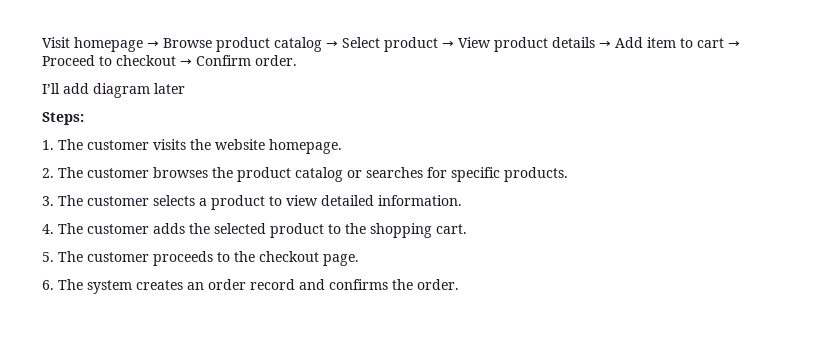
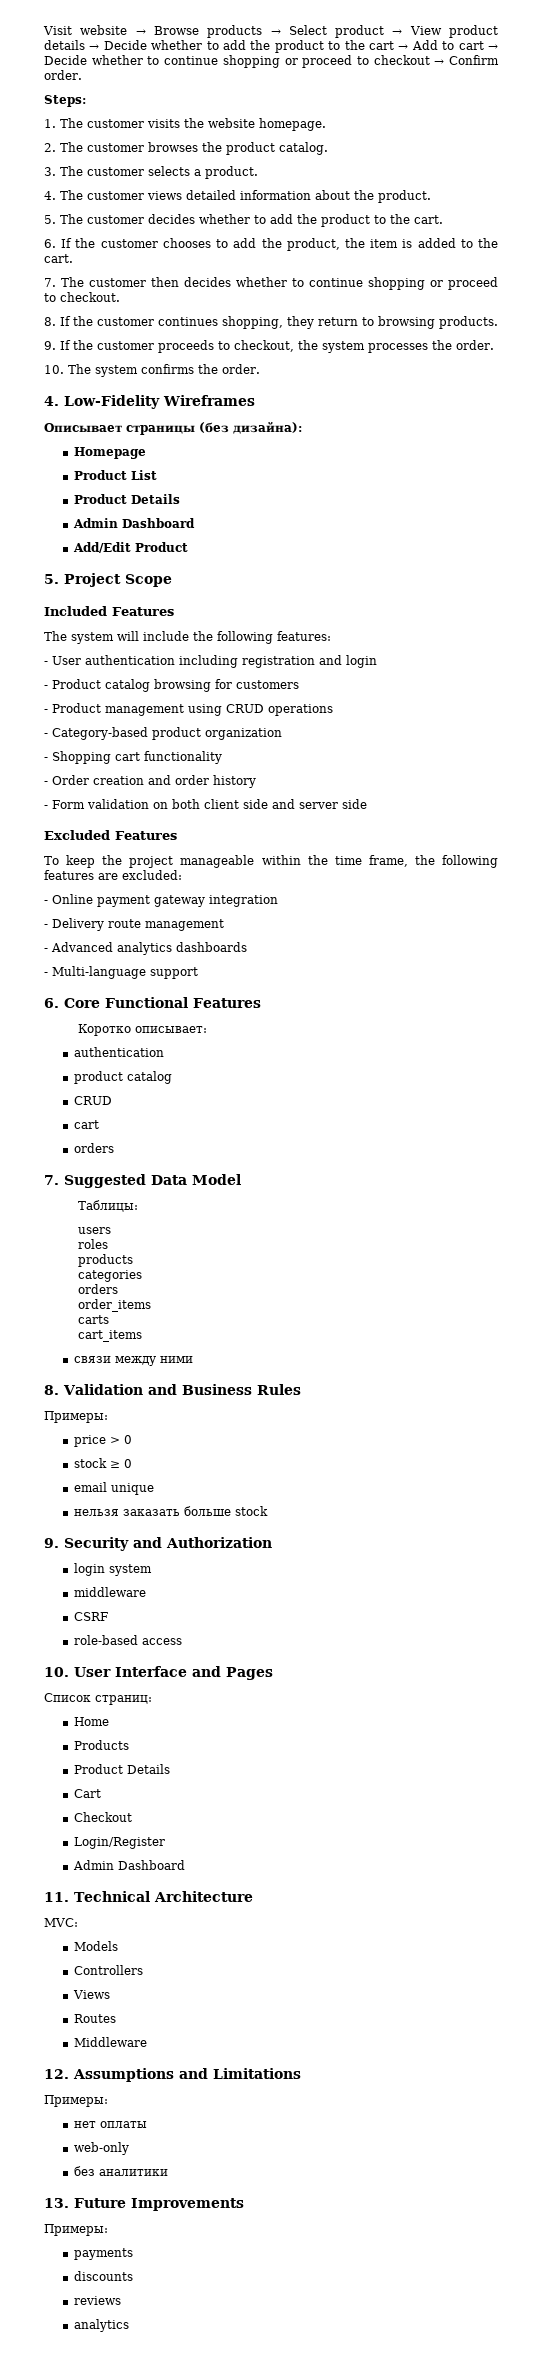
[74,37,143,52] homepage -> [80,25,128,35] website
[216,37,322,52] product catalog -> [207,25,263,38] products
[615,37,740,48] [42,55,95,66] Add item to cart → Proceed -> [103,40,498,53] [44,55,353,68] Decide whether to add the product to the cart → Add to cart → Decide whether to continue shopping or proceed
[42,83,185,98] // I’ll add diagram later -> (82, 75) none
[295,167,568,182] catalog or searches for specific products. -> [279,142,328,155] catalog.
[211,195,462,210] [42,223,467,238] [42,251,359,266] [42,279,459,294] product to view detailed information. // 4. The customer adds the selected product to the shopping cart. // 5. The customer proceeds to the checkout page. // 6. The system creates an order record and confirms the order. -> [205,166,258,179] [44,190,431,203] [44,214,443,227] [44,238,499,251] [44,254,73,263] [44,277,498,290] [44,292,120,302] [44,316,498,329] [44,340,494,353] [44,364,260,377] [44,395,255,409] [44,421,302,435] [73,447,146,459] [73,470,157,480] [73,494,180,504] [72,518,195,528] [72,542,188,553] [44,573,172,587] [44,606,174,616] [44,631,331,644] [44,655,377,668] [44,679,299,692] [44,703,333,716] [44,727,282,740] [44,751,222,764] [44,775,256,788] [44,799,367,809] [44,830,177,840] [44,855,499,868] [44,870,182,880] [44,894,278,907] [44,918,224,931] [44,942,247,955] [44,966,198,979] [44,997,261,1008] [78,1024,208,1036] [73,1047,164,1057] [73,1071,172,1084] [73,1096,112,1105] [73,1120,99,1129] [73,1143,114,1153] [44,1174,241,1188] [78,1200,139,1212] [78,1227,112,1234] [78,1239,109,1249] [78,1254,134,1267] [78,1270,143,1282] [78,1284,119,1294] [78,1299,152,1312] [78,1315,110,1324] [78,1330,143,1342] [73,1356,193,1366] [44,1384,301,1395] [44,1411,108,1423] [73,1435,132,1447] [73,1458,132,1468] [73,1482,154,1495] [73,1506,268,1516] [44,1537,272,1551] [73,1563,152,1576] [73,1587,146,1597] [73,1612,108,1621] [73,1635,182,1645] [44,1666,273,1680] [44,1693,152,1705] [73,1717,109,1726] [73,1740,129,1750] [73,1764,170,1774] [73,1789,101,1798] [73,1812,132,1822] [73,1837,165,1849] [72,1860,185,1870] [44,1891,253,1902] [44,1918,78,1927] [73,1941,118,1951] [73,1965,143,1975] [72,1990,110,1999] [73,2014,116,2023] [73,2037,147,2047] [44,2068,301,2082] [44,2095,108,2107] [73,2121,147,2128] [73,2142,129,2155] [73,2166,168,2176] [44,2198,244,2211] [44,2224,108,2236] [73,2248,133,2260] [73,2271,133,2281] [73,2296,121,2305] [73,2319,129,2332] product. // 4. The customer views detailed information about the product. // 5. The customer decides whether to add the product to the cart. // 6. If the customer chooses to add the product, the item is added to the cart. // 7. The customer then decides whether to continue shopping or proceed to checkout. // 8. If the customer continues shopping, they return to browsing products. // 9. If the customer proceeds to checkout, the system processes the order. // 10. The system confirms the order. // 4. Low-Fidelity Wireframes // Описывает страницы (без дизайна): // Homepage // Product List // Product Details // Admin Dashboard // Add/Edit Product // 5. Project Scope // Included Features // The system will include the following features: // - User authentication including registration and login // - Product catalog browsing for customers // - Product management using CRUD operations // - Category-based product organization // - Shopping cart functionality // - Order creation and order history // - Form validation on both client side and server side // Excluded Features // To keep the project manageable within the time frame, the following features are excluded: // - Online payment gateway integration // - Delivery route management // - Advanced analytics dashboards // - Multi-language support // 6. Core Functional Features // Коротко описывает: // authentication // product catalog // CRUD // cart // orders // 7. Suggested Data Model // Таблицы: // users // roles // products // categories // orders // order_items // carts // cart_items // связи между ними // 8. Validation and Business Rules // Примеры: // price > 0 // stock ≥ 0 // email unique // нельзя заказать больше stock // 9. Security and Authorization // login system // middleware // CSRF // role-based access // 10. User Interface and Pages // Список страниц: // Home // Products // Product Details // Cart // Checkout // Login/Register // Admin Dashboard // 11. Technical Architecture // MVC: // Models // Controllers // Views // Routes // Middleware // 12. Assumptions and Limitations // Примеры: // нет оплаты // web-only // без аналитики // 13. Future Improvements // Примеры: // payments // discounts // reviews // analytics

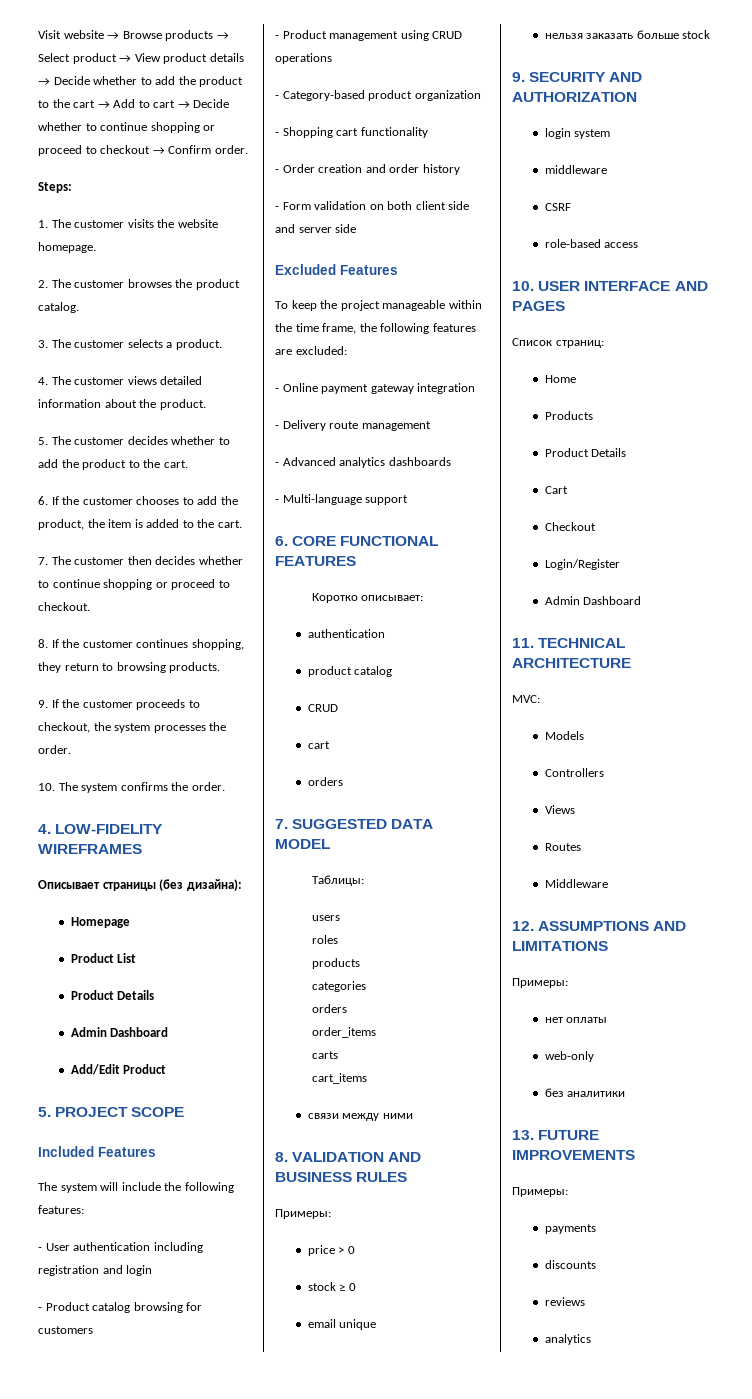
[64,395,255,409] Low-Fidelity Wireframes -> [55,824,164,834] [38,844,142,854] LOW-FIDELITY WIREFRAMES
[64,573,172,587] Project Scope -> [55,1107,185,1117] PROJECT SCOPE
[64,997,261,1008] Core Functional Features -> [292,536,439,546] [275,556,356,566] CORE FUNCTIONAL FEATURES
[64,1174,241,1188] Suggested Data Model -> [292,819,434,829] [275,839,330,849] SUGGESTED DATA MODEL
[63,1384,301,1395] Validation and Business Rules -> [292,1152,422,1162] [275,1172,408,1182] VALIDATION AND BUSINESS RULES
[64,1537,272,1551] Security and Authorization -> [529,72,643,82] [512,92,637,102] SECURITY AND AUTHORIZATION
[74,1666,273,1680] User Interface and Pages -> [538,281,708,291] [512,301,565,311] USER INTERFACE AND PAGES
[74,1891,253,1902] Technical Architecture -> [538,638,626,648] [512,658,631,668] TECHNICAL ARCHITECTURE
[73,2068,301,2082] Assumptions and Limitations -> [538,921,687,931] [512,941,608,951] ASSUMPTIONS AND LIMITATIONS
[74,2198,244,2211] Future Improvements -> [538,1130,600,1140] [512,1150,635,1160] FUTURE IMPROVEMENTS

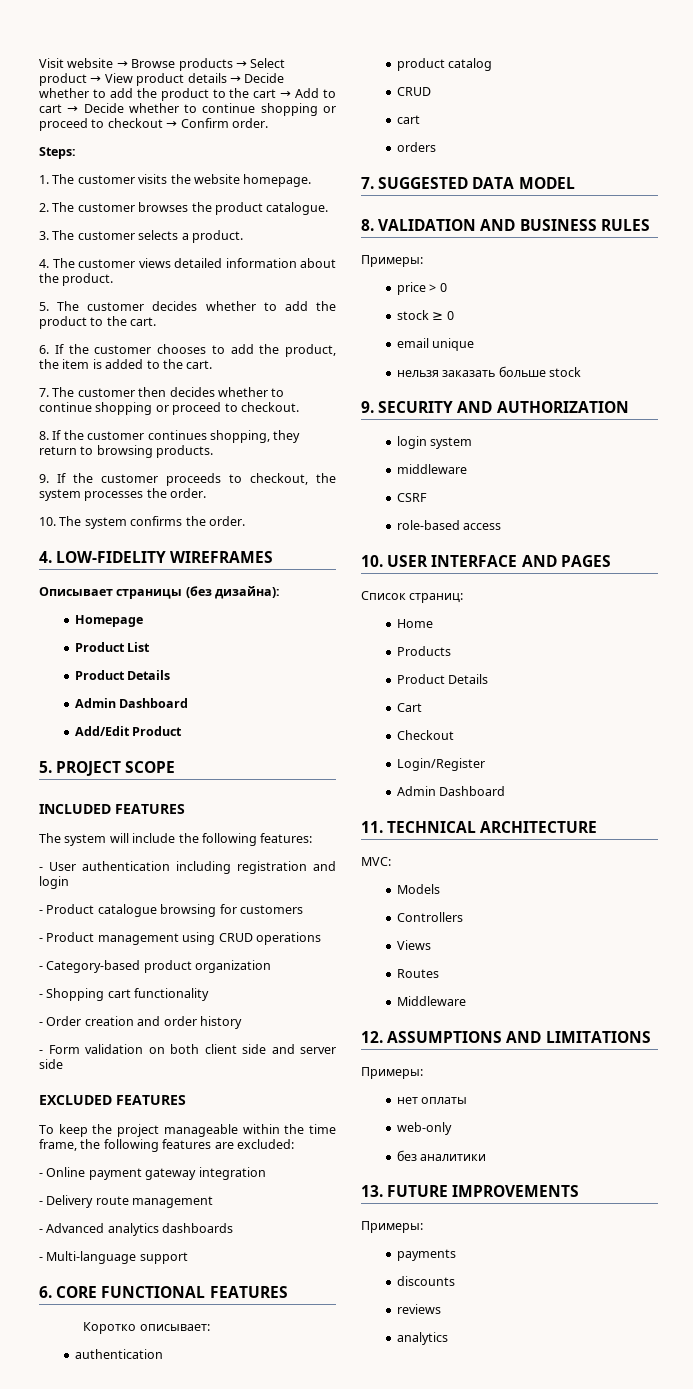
[38,302,79,313] catalog. -> [266,202,329,215] catalogue.
[38,1146,156,1157] Included Features -> [39,804,185,814] INCLUDED FEATURES
[92,1302,131,1313] catalog -> [97,904,157,917] catalogue
[275,264,398,275] Excluded Features -> [39,1095,186,1105] EXCLUDED FEATURES
[311,875,364,886] [311,915,340,921] [311,935,338,944] [311,958,360,969] [311,981,366,992] [311,1004,347,1013] [311,1027,376,1038] [311,1051,338,1059] [311,1073,367,1084] [307,1113,413,1121] // Таблицы: // users // roles // products // categories // orders // order_items // carts // cart_items // связи между ними -> (575, 183) none

